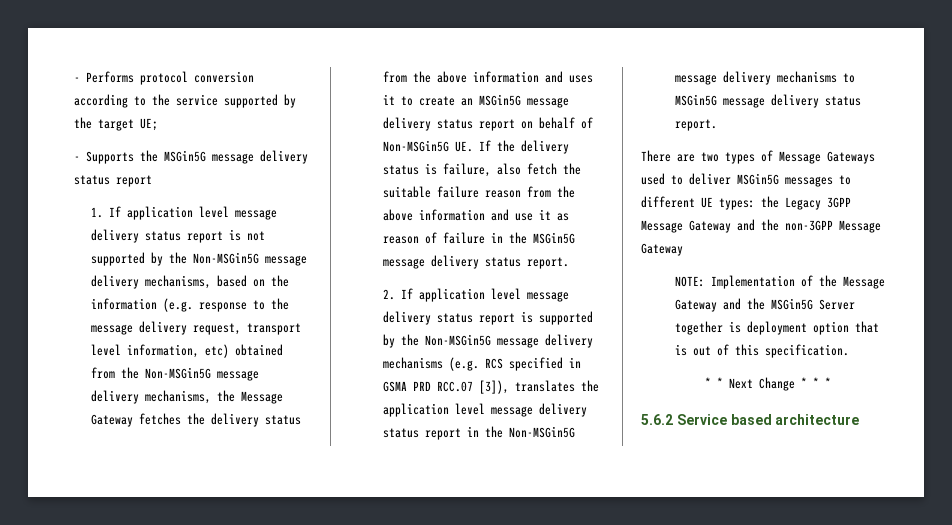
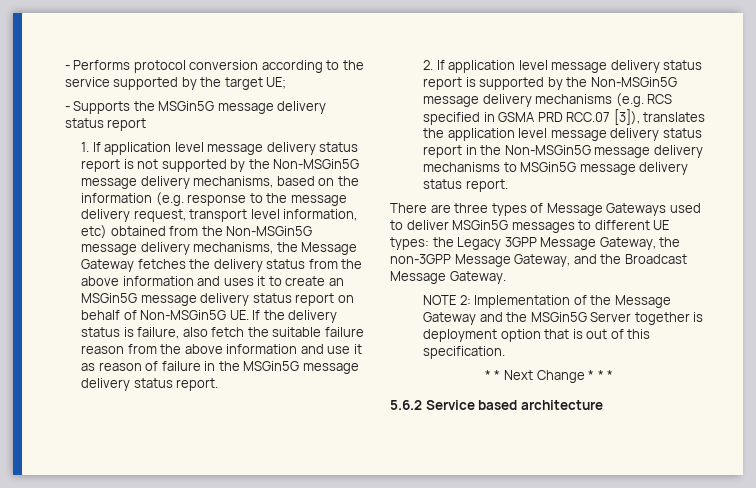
[701,152,719,162] two -> [454,203,489,213] three
[689,219,755,233] Gateway and -> [599,237,656,250] Gateway,
[641,243,683,256] [674,276,705,287] Gateway // NOTE: -> [514,254,687,267] [390,271,506,284] [423,295,471,305] Gateway, and the Broadcast Message Gateway. // NOTE 2:

